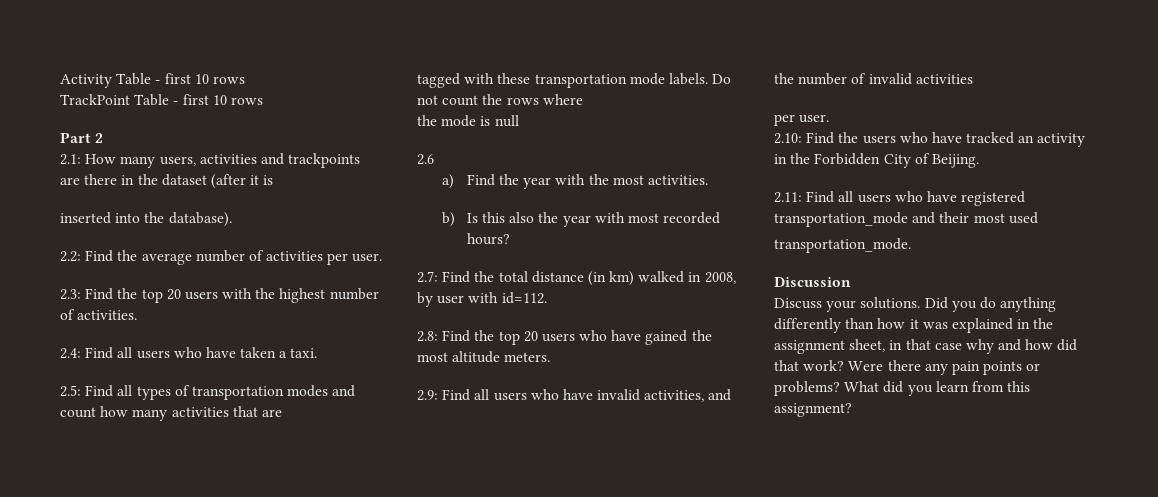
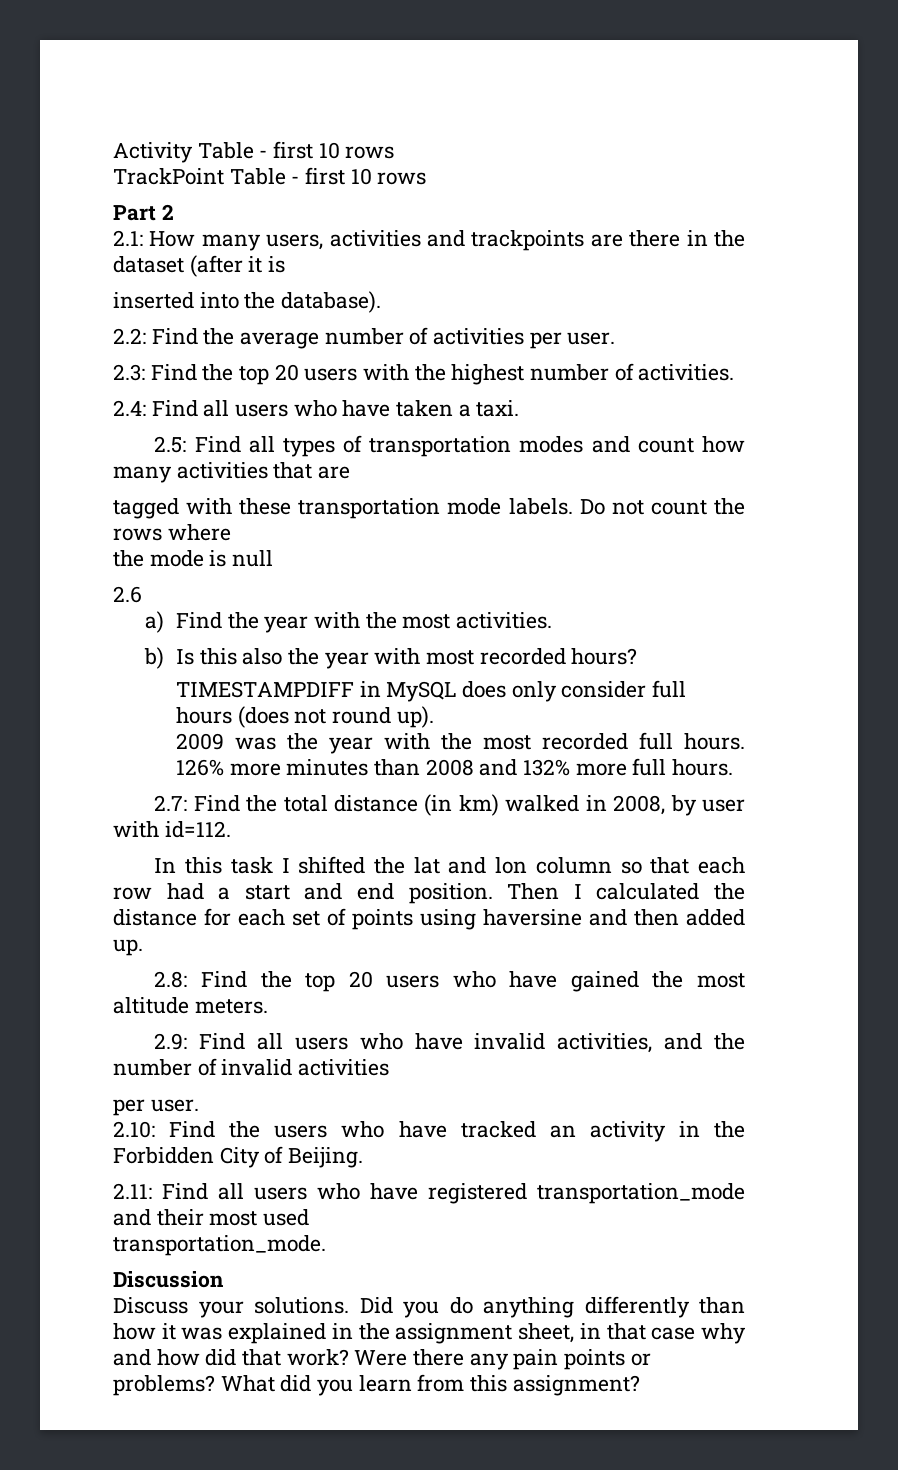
(510, 239) none -> [176,680,687,702] [176,706,434,728] [176,732,745,754] [176,758,734,776] // TIMESTAMPDIFF in MySQL does only consider full hours (does not round up). // 2009 was the year with the most recorded full hours. 126% more minutes than 2008 and 132% more full hours.
(547, 298) none -> [154,856,745,874] [113,883,746,904] [113,908,745,930] [113,939,143,956] // In this task I shifted the lat and lon column so that each row had a start and end position. Then I calculated the distance for each set of points using haversine and then added up.

